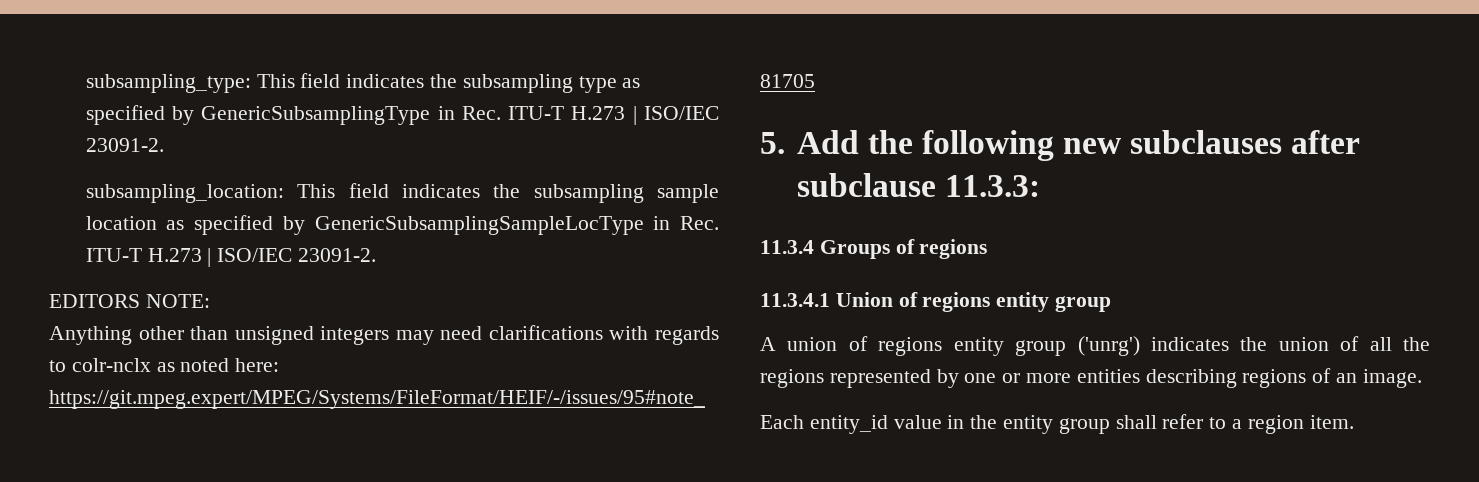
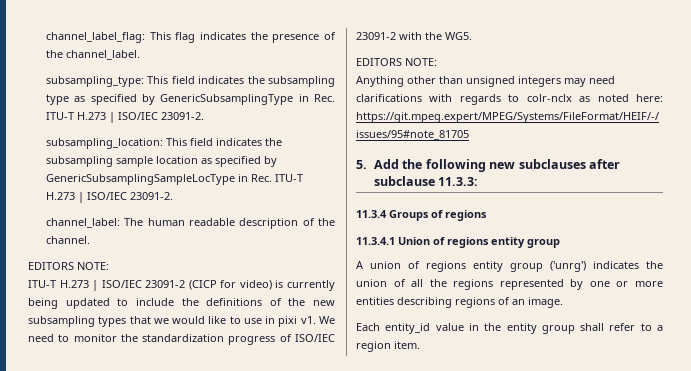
(85, 83) none -> [46,32,336,43] [46,50,141,60] channel_label_flag: This flag indicates the presence of the channel_label. //
(376, 255) none -> [46,218,335,229] [46,236,91,244] [28,262,109,270] [28,280,335,291] [28,298,335,309] [28,316,335,327] [28,334,335,345] [356,32,472,40] // channel_label: The human readable description of the channel. // EDITORS NOTE: // ITU-T H.273 | ISO/IEC 23091-2 (CICP for video) is currently being updated to include the definitions of the new subsampling types that we would like to use in pixi v1. We need to monitor the standardization progress of ISO/IEC 23091-2 with the WG5.

